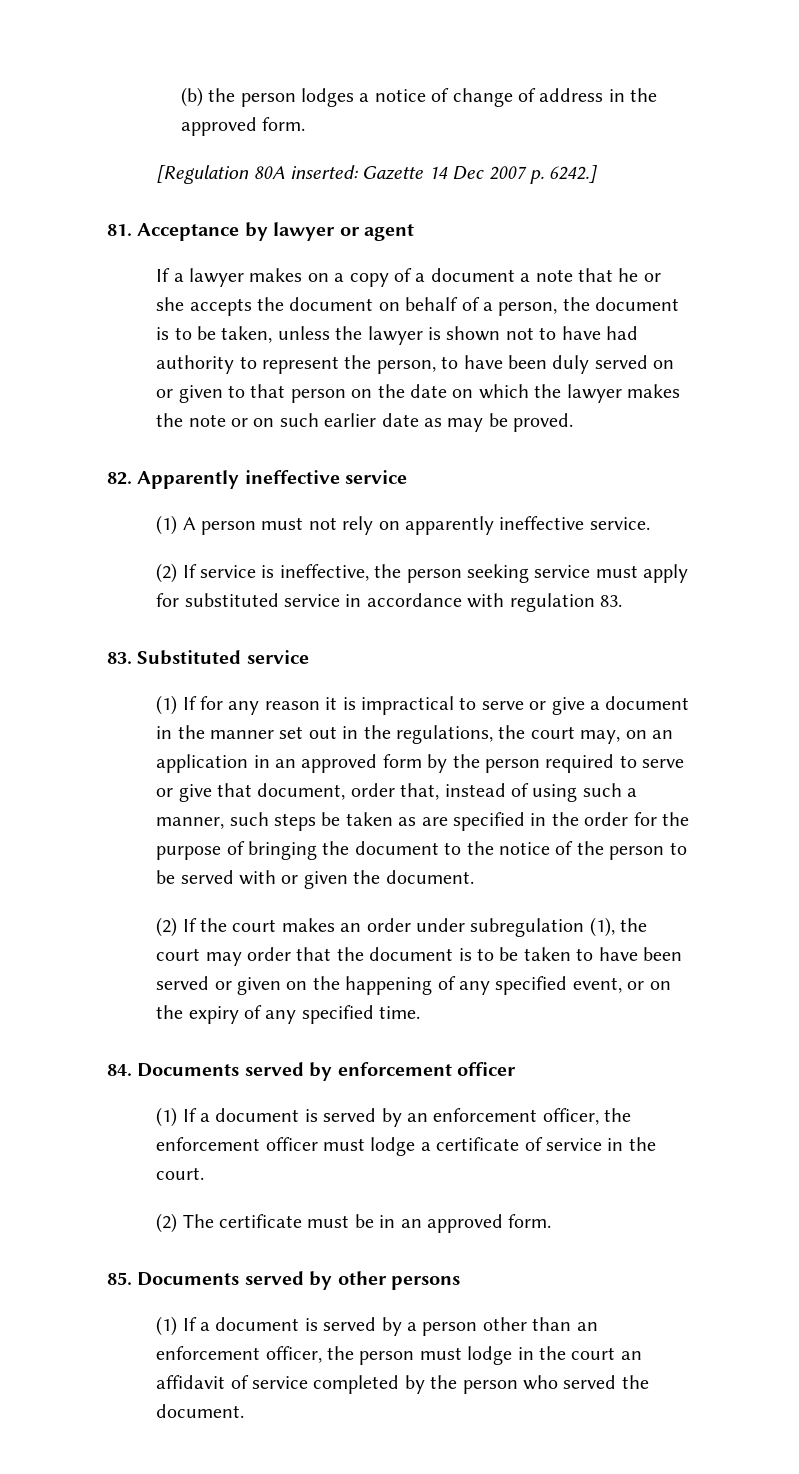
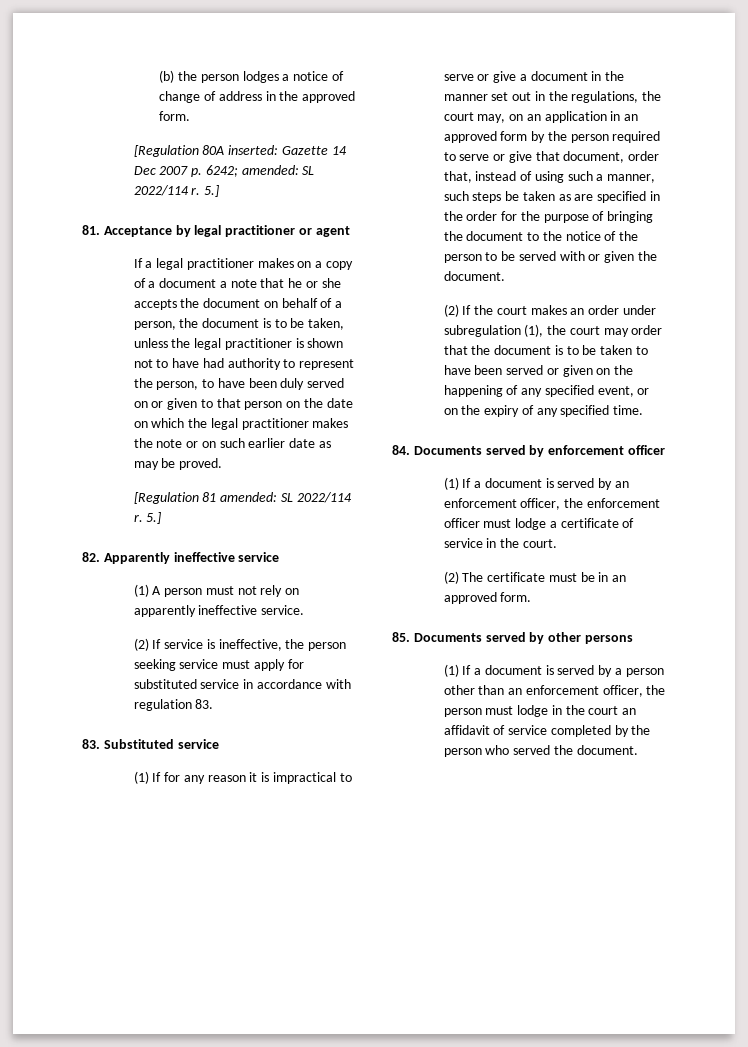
[549,165,598,183] 6242.] -> [205,165,315,177] [133,185,220,197] 6242; amended: SL 2022/114 r. 5.]
[273,222,336,241] lawyer -> [194,225,296,237] legal practitioner
[188,268,244,287] lawyer -> [156,258,254,270] legal practitioner
[367,326,423,345] lawyer -> [194,338,292,350] legal practitioner
[566,384,622,403] lawyer -> [210,418,309,430] legal practitioner
(574, 422) none -> [133,492,352,504] [133,512,162,524] // [Regulation 81 amended: SL 2022/114 r. 5.]

